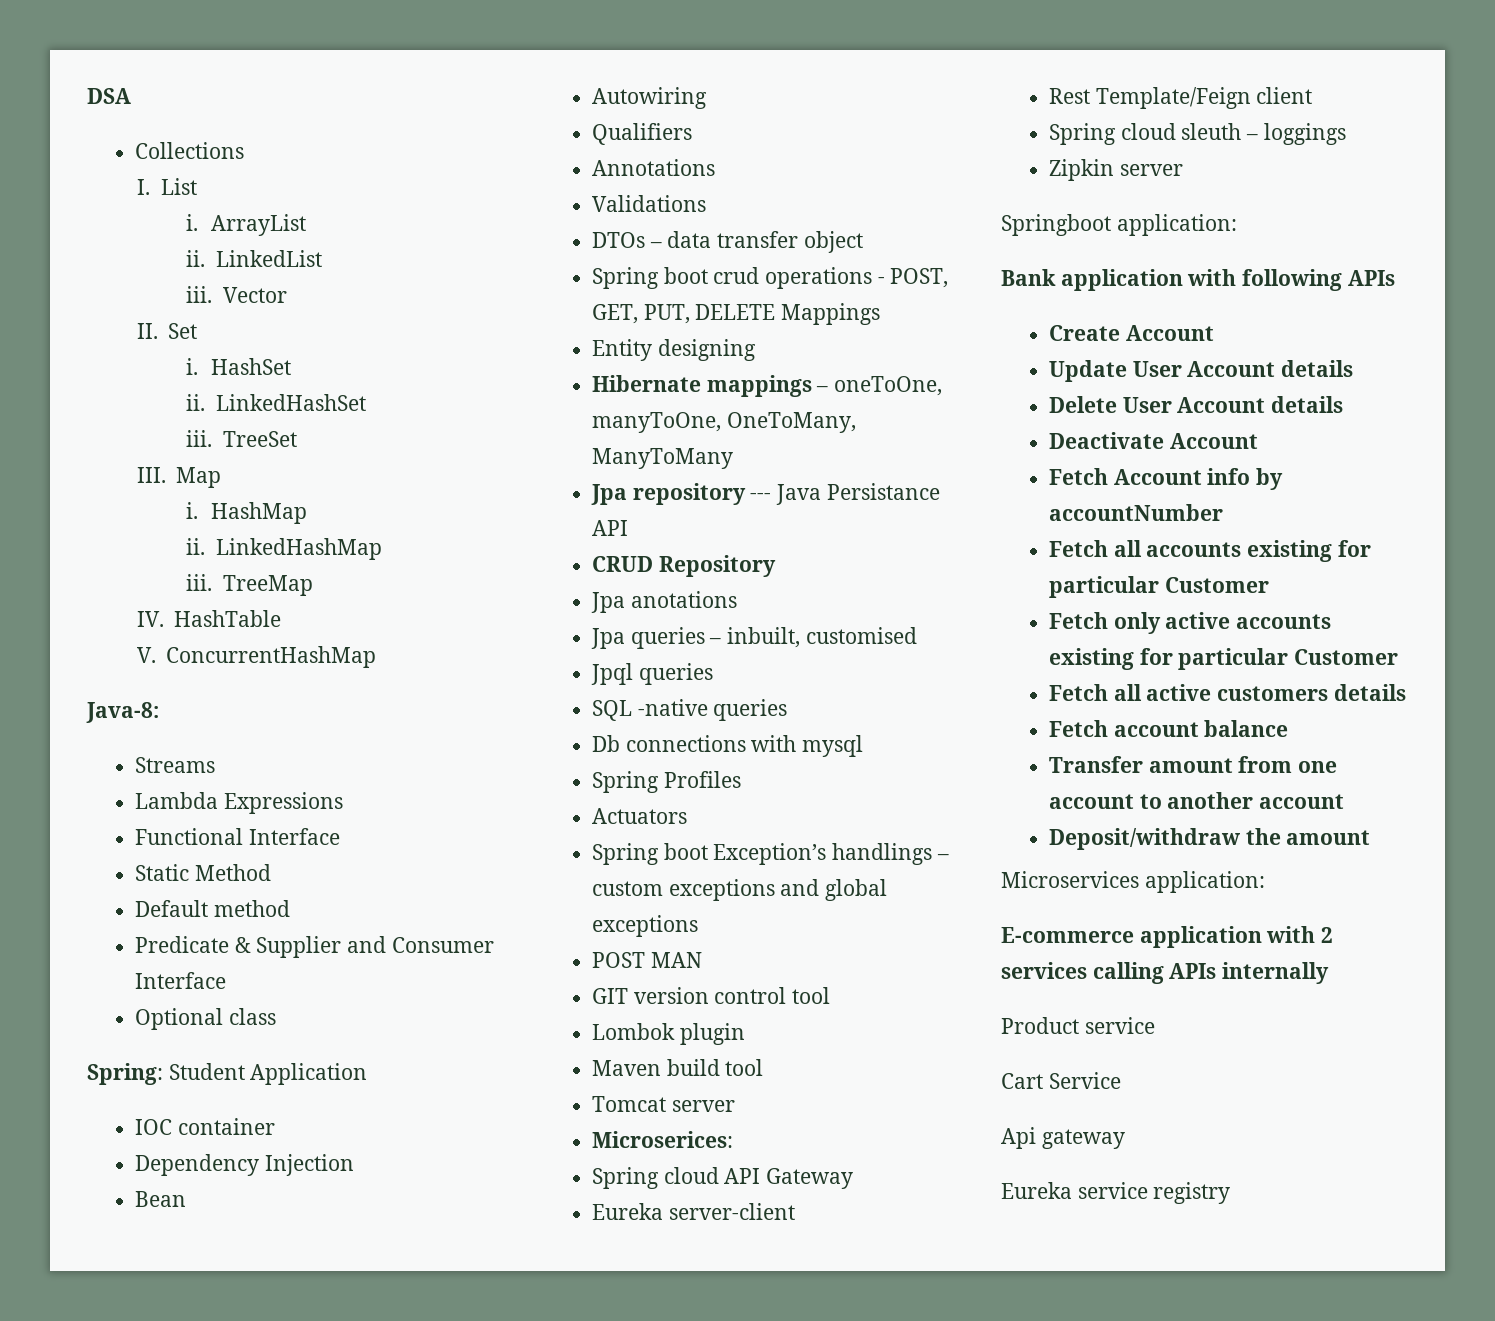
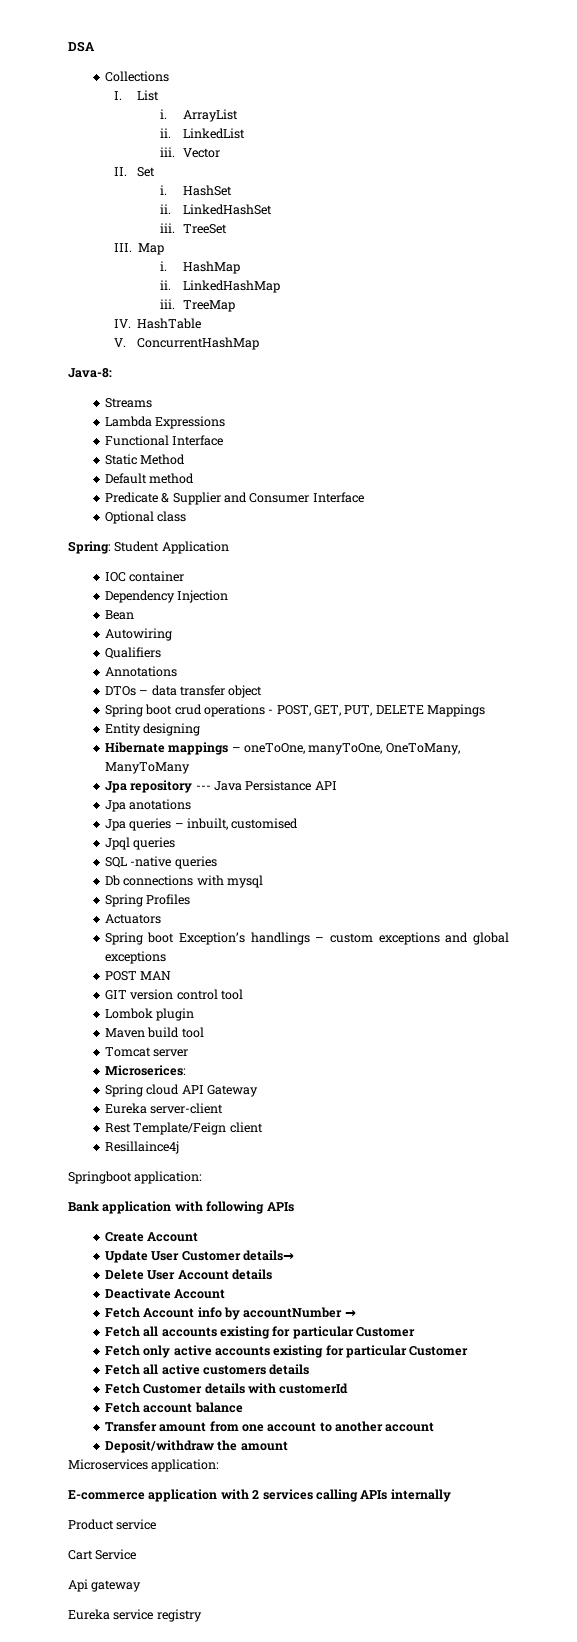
[591,195,706,212] // Validations -> (177, 671) none
[591,555,776,577] // CRUD Repository -> (337, 785) none
[1048,123,1346,145] [1048,159,1183,181] Spring cloud sleuth – loggings // Zipkin server -> [104,1141,179,1154] Resillaince4j
[1187,360,1353,377] Account details -> [181,1250,294,1261] Customer details→
(1223, 512) none -> [344,1310,356,1317] →
(1406, 692) none -> [104,1383,349,1394] // Fetch Customer details with customerId

